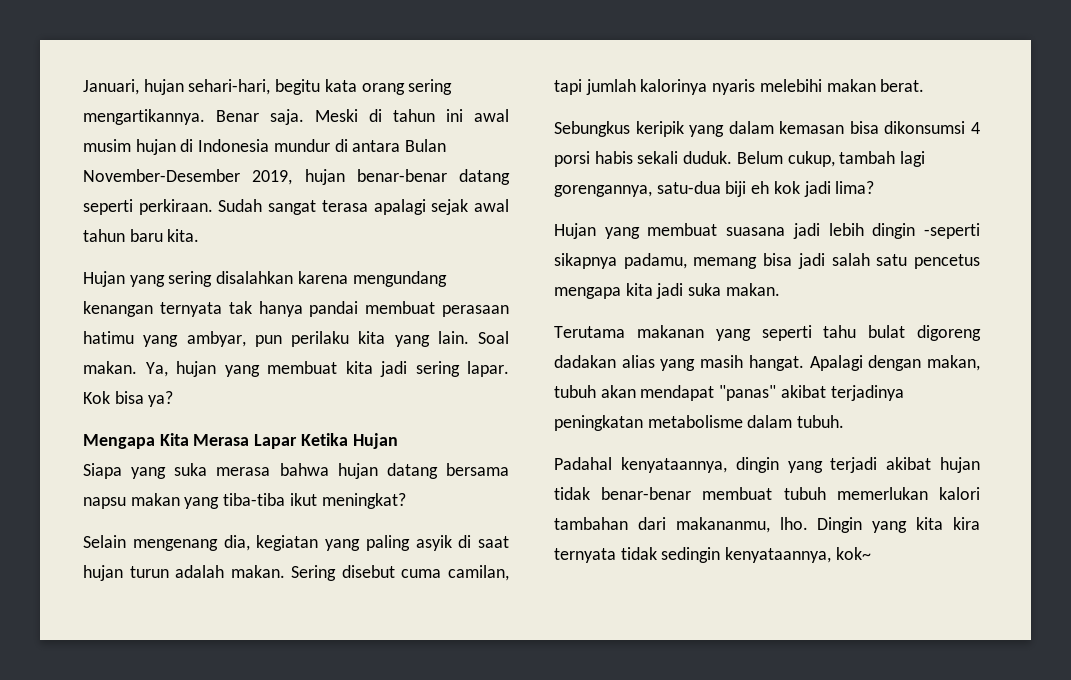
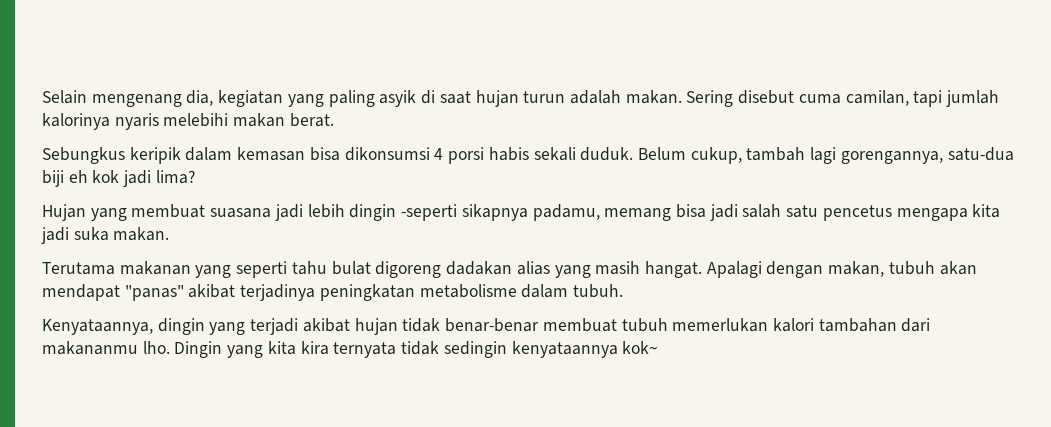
[83,79,453,95] [83,109,509,125] [83,139,447,155] [83,169,510,185] [83,199,510,215] [83,229,200,242] [83,271,447,287] [83,301,509,317] [83,331,509,347] [83,361,509,377] [83,391,174,407] [83,433,398,449] [83,463,509,479] [83,493,406,509] Januari, hujan sehari-hari, begitu kata orang sering mengartikannya. Benar saja. Meski di tahun ini awal musim hujan di Indonesia mundur di antara Bulan November-Desember 2019, hujan benar-benar datang seperti perkiraan. Sudah sangat terasa apalagi sejak awal tahun baru kita. // Hujan yang sering disalahkan karena mengundang kenangan ternyata tak hanya pandai membuat perasaan hatimu yang ambyar, pun perilaku kita yang lain. Soal makan. Ya, hujan yang membuat kita jadi sering lapar. Kok bisa ya? // Mengapa Kita Merasa Lapar Ketika Hujan // Siapa yang suka merasa bahwa hujan datang bersama napsu makan yang tiba-tiba ikut meningkat? // -> (42, 97) none
[689,125,725,137] yang -> (181, 155) none
[554,457,727,473] Padahal kenyataannya, -> [42,319,153,335] Kenyataannya,
[675,517,770,533] makananmu, -> [42,341,138,355] makananmu
[725,547,832,563] kenyataannya, -> [511,341,618,358] kenyataannya

